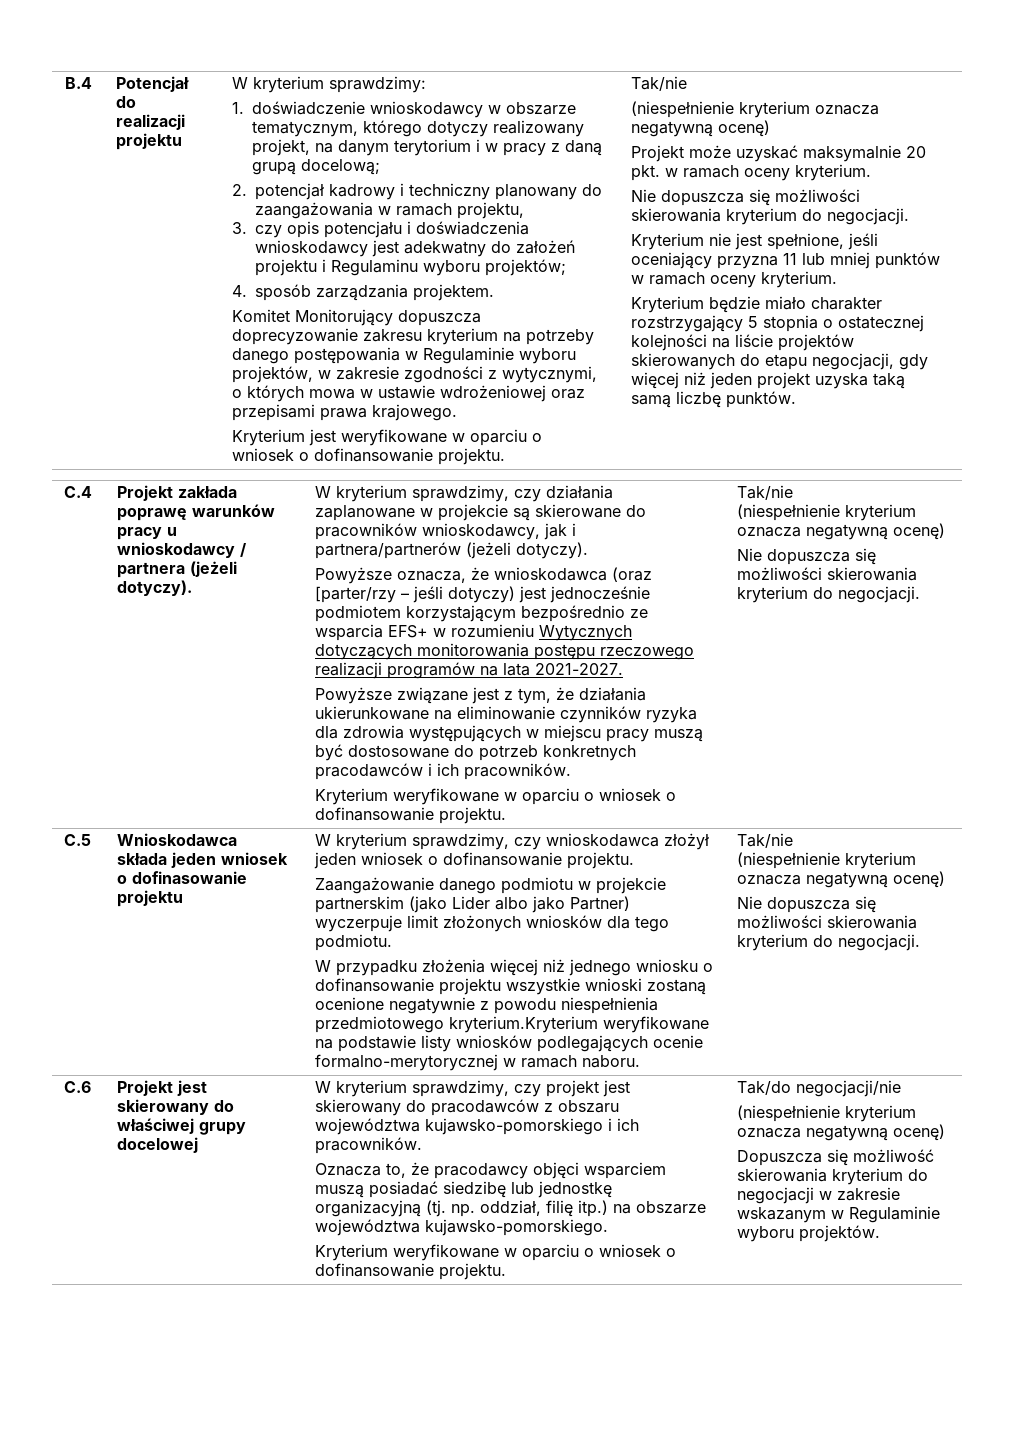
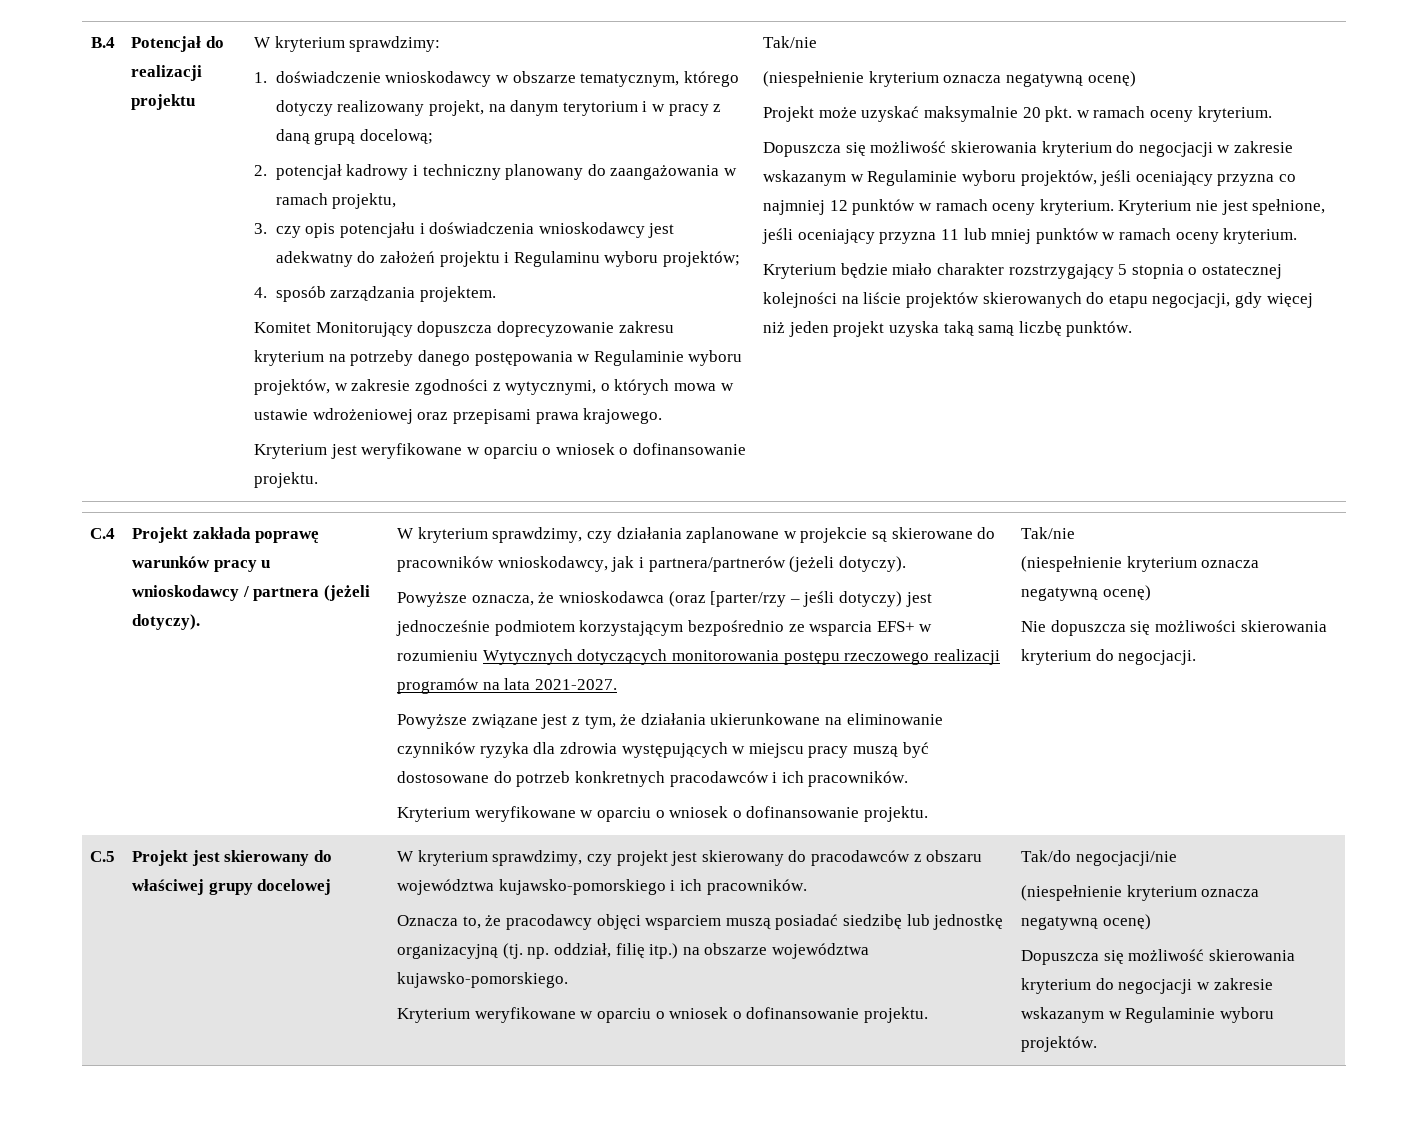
[631,189,861,206] [631,208,910,225] Nie dopuszcza się możliwości skierowania kryterium do negocjacji. // -> [763,141,1294,157] [763,170,1297,186] [763,199,1114,215] Dopuszcza się możliwość skierowania kryterium do negocjacji w zakresie wskazanym w Regulaminie wyboru projektów, jeśli oceniający przyzna co najmniej 12 punktów w ramach oceny kryterium.
[117,833,238,846] [117,852,289,868] [117,871,248,884] [117,890,184,907] [315,833,710,850] [314,852,635,869] [315,877,667,894] [315,896,631,913] [315,915,670,932] [315,934,393,951] [315,959,714,976] [315,978,707,995] [315,997,659,1014] [315,1016,710,1033] [315,1035,704,1052] [315,1054,641,1071] [737,833,794,848] [737,852,917,869] [737,871,946,888] [737,896,877,913] [737,915,918,929] [737,934,921,951] [64,1081,92,1093] | Wnioskodawca składa jeden wniosek o dofinasowanie projektu | W kryterium sprawdzimy, czy wnioskodawca złożył jeden wniosek o dofinansowanie projektu. // Zaangażowanie danego podmiotu w projekcie partnerskim (jako Lider albo jako Partner) wyczerpuje limit złożonych wniosków dla tego podmiotu. // W przypadku złożenia więcej niż jednego wniosku o dofinansowanie projektu wszystkie wnioski zostaną ocenione negatywnie z powodu niespełnienia przedmiotowego kryterium.Kryterium weryfikowane na podstawie listy wniosków podlegających ocenie formalno-merytorycznej w ramach naboru. | Tak/nie // (niespełnienie kryterium oznacza negatywną ocenę) // Nie dopuszcza się możliwości skierowania kryterium do negocjacji. // C.6 -> (116, 856) none

